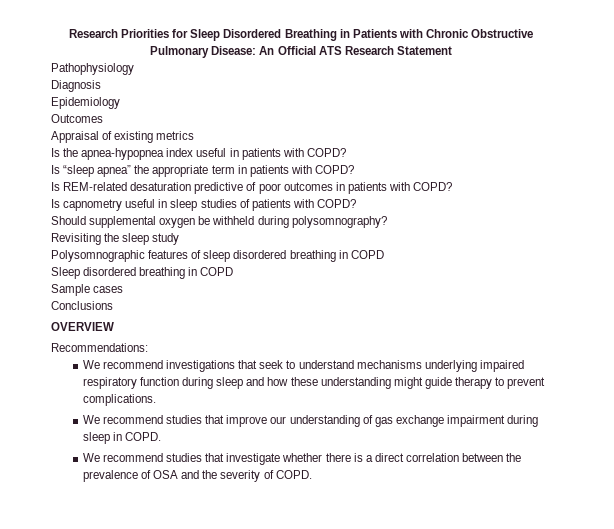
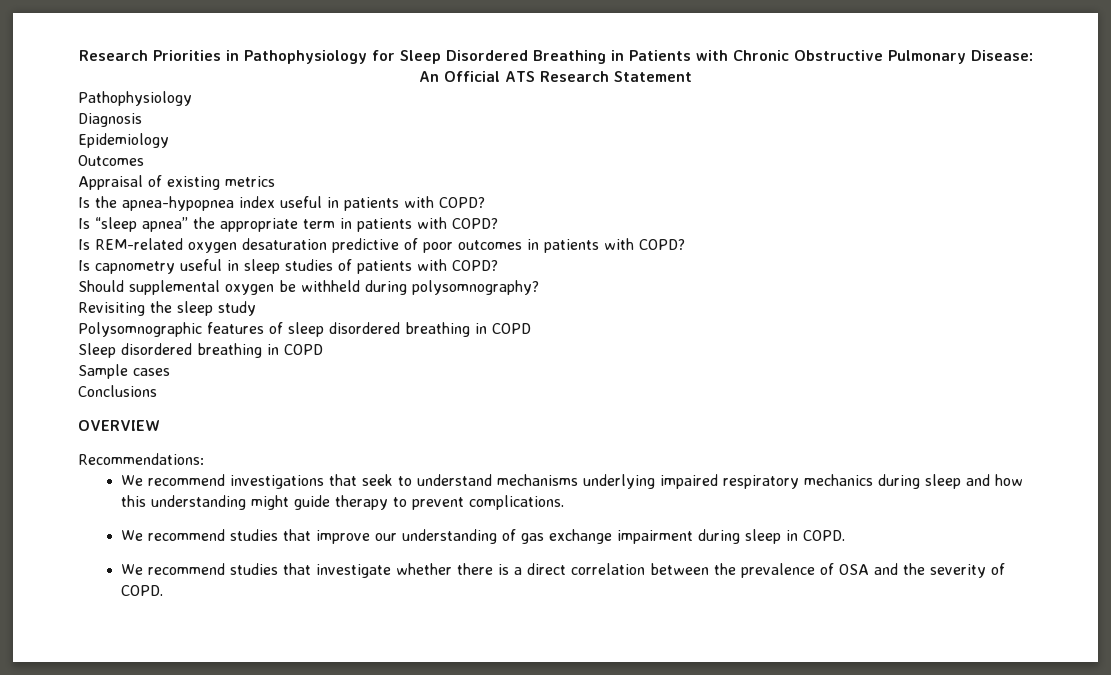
(170, 33) none -> [225,50,367,64] in Pathophysiology
(128, 186) none -> [188,242,237,253] oxygen
[140,377,180,386] function -> [804,474,874,486] mechanics
[290,377,318,386] these -> [121,495,147,507] this

